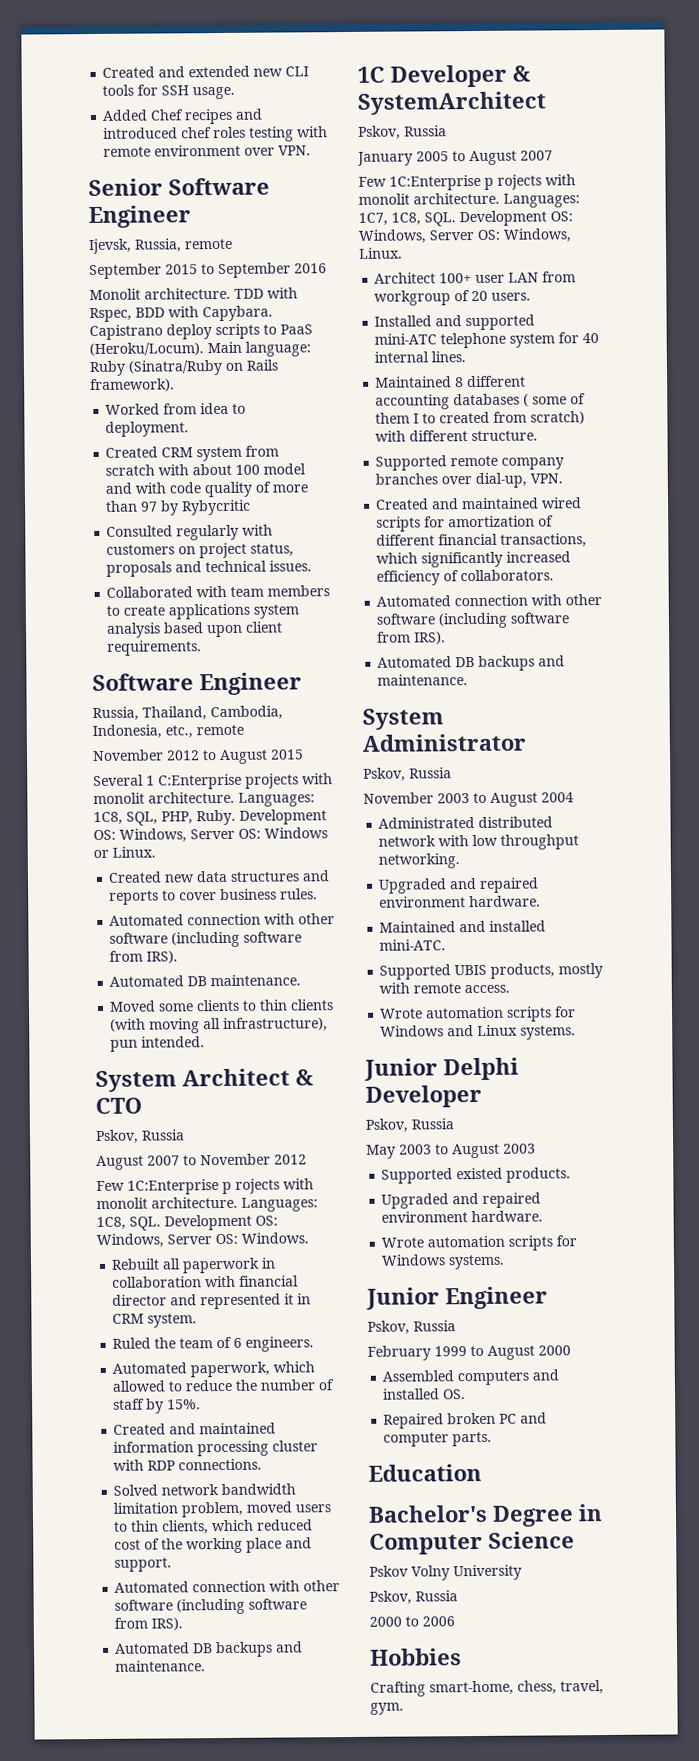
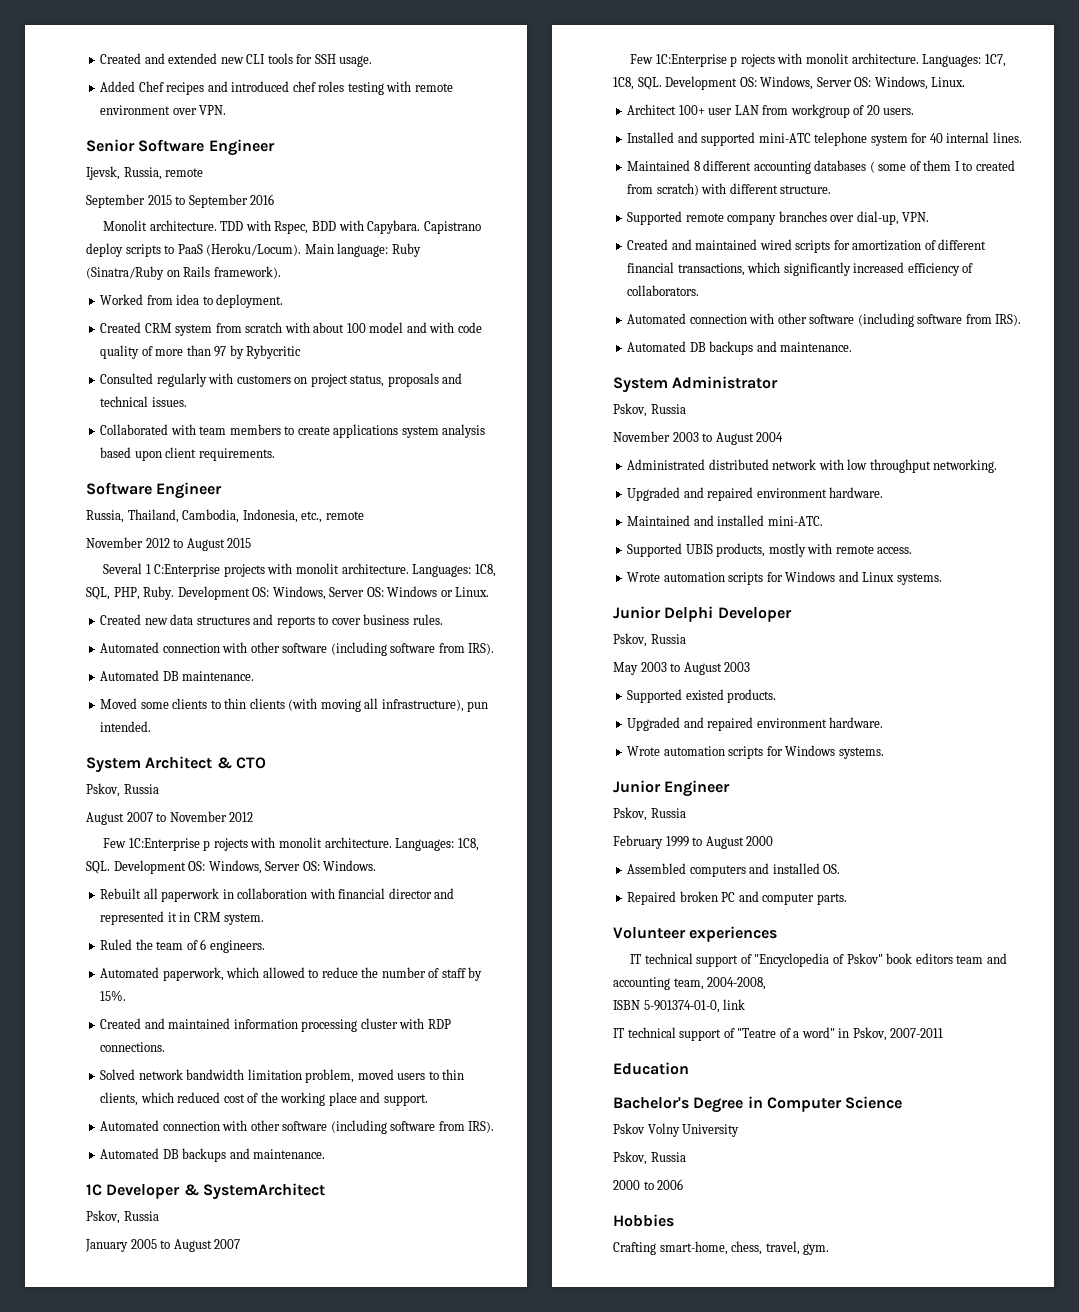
(493, 1439) none -> [613,926,778,942] [630,953,1007,967] [613,977,767,990] [613,999,746,1013] [613,1027,944,1041] // Volunteer experiences // IT technical support of "Encyclopedia of Pskov" book editors team and accounting team, 2004-2008, // ISBN 5-901374-01-0, link // IT technical support of "Teatre of a word" in Pskov, 2007-2011

